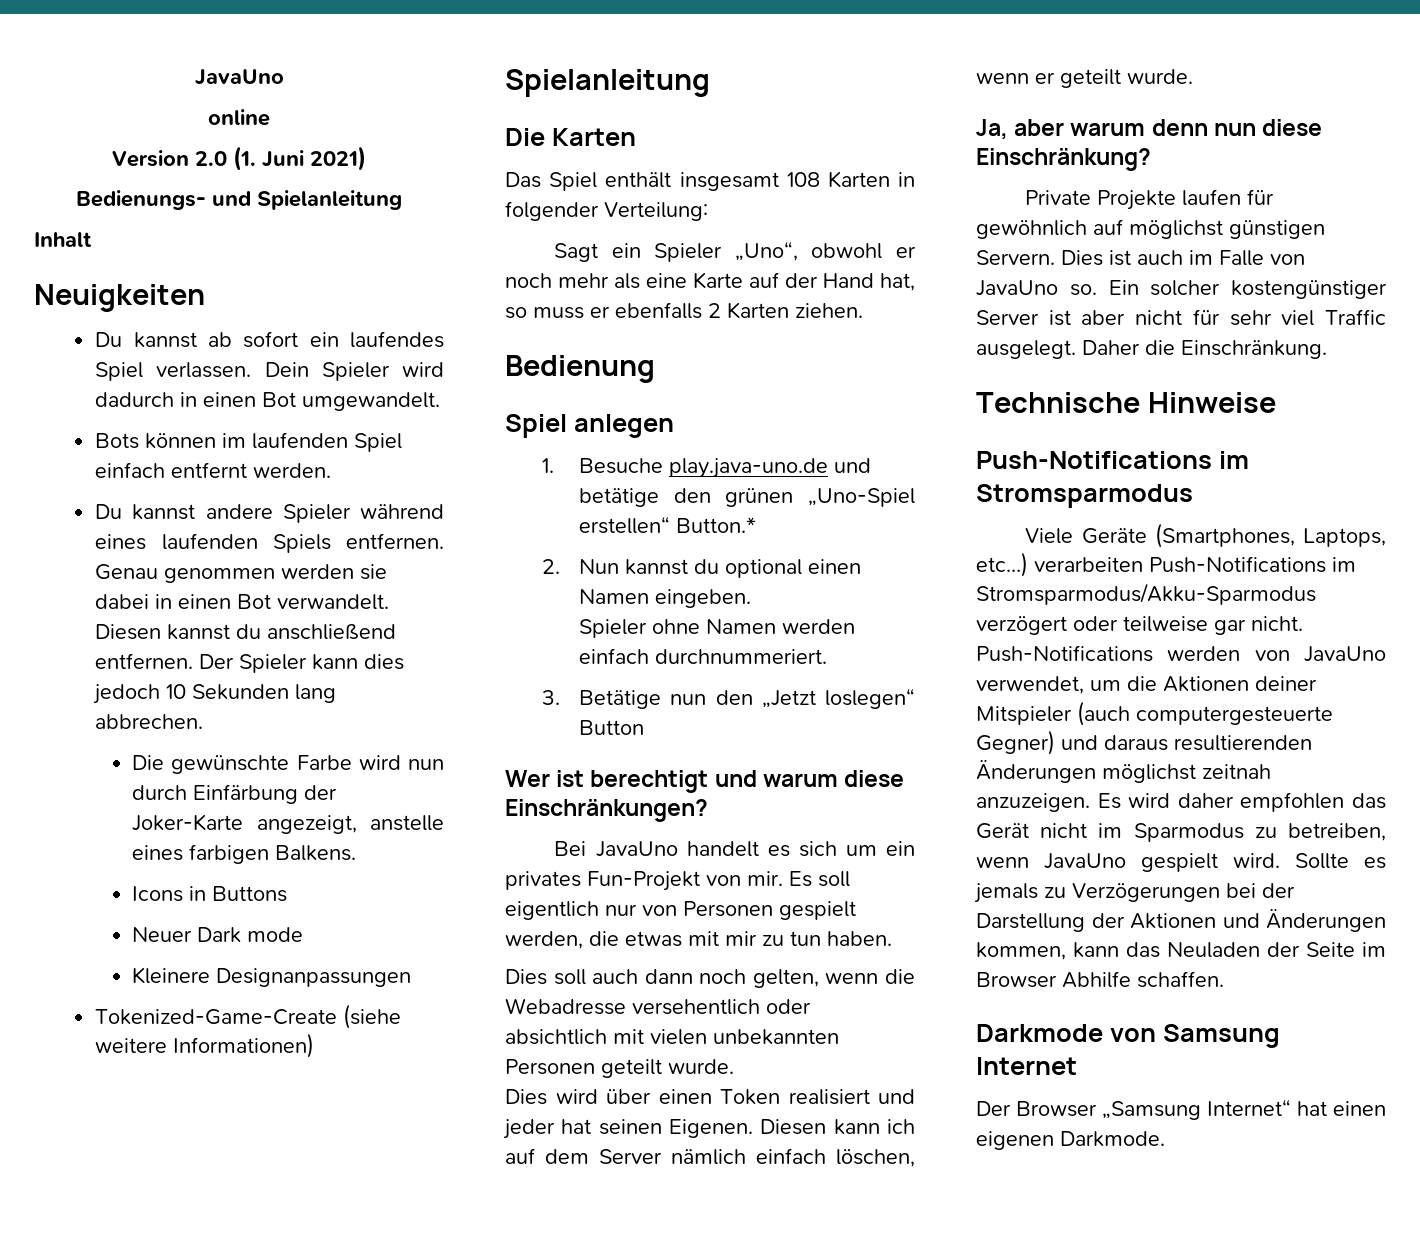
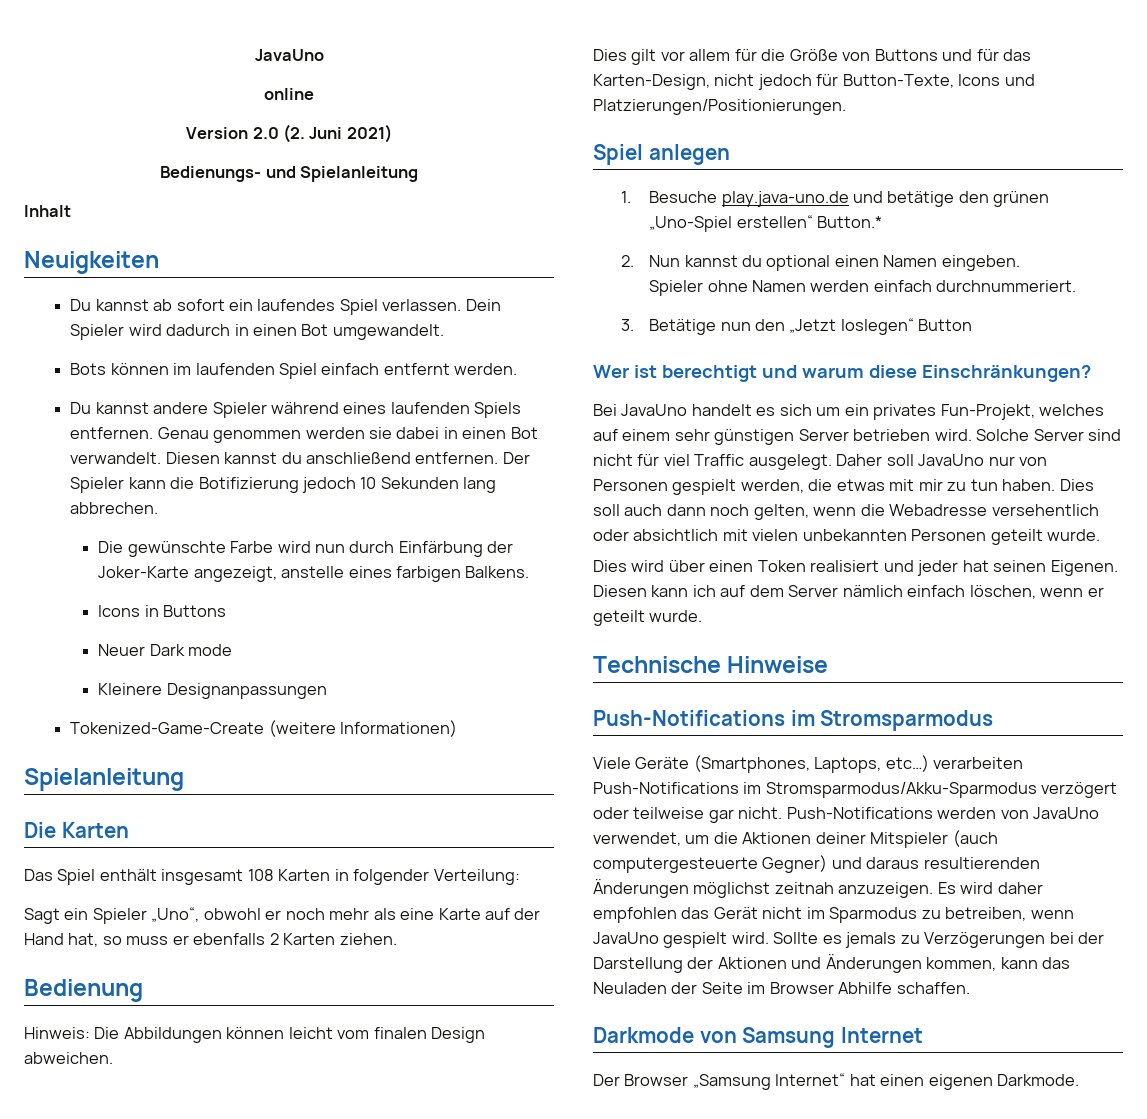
[233,146,256,171] (1. -> [283,124,305,143] (2.
[364,654,405,670] dies -> [170,477,299,493] die Botifizierung
[343,1004,402,1029] [95,1038,168,1053] (siehe weitere -> [268,720,336,737] (weitere
(655, 369) none -> [24,1027,486,1043] [24,1052,113,1064] [593,49,1032,65] [593,74,1035,90] [593,99,846,115] // Hinweis: Die Abbildungen können leicht vom finalen Design abweichen. // Dies gilt vor allem für die Größe von Buttons und für das Karten-Design, nicht jedoch für Button-Texte, Icons und Platzierungen/Positionierungen.
[587,871,850,891] [505,901,599,920] Fun-Projekt von mir. Es soll eigentlich -> [940,404,1105,420] [593,429,1122,445] [593,454,985,470] Fun-Projekt, welches auf einem sehr günstigen Server betrieben wird. Solche Server sind nicht für viel Traffic ausgelegt. Daher soll JavaUno
(892, 938) // -> (1056, 485) none
[976,119,1323,140] [976,148,1151,171] [1025,189,1275,210] [976,219,1325,239] [976,250,1305,266] [976,280,1387,299] [976,309,1386,326] [976,340,1327,359] // Ja, aber warum denn nun diese Einschränkung? // Private Projekte laufen für gewöhnlich auf möglichst günstigen Servern. Dies ist auch im Falle von JavaUno so. Ein solcher kostengünstiger Server ist aber nicht für sehr viel Traffic ausgelegt. Daher die Einschränkung. -> (703, 616) none

